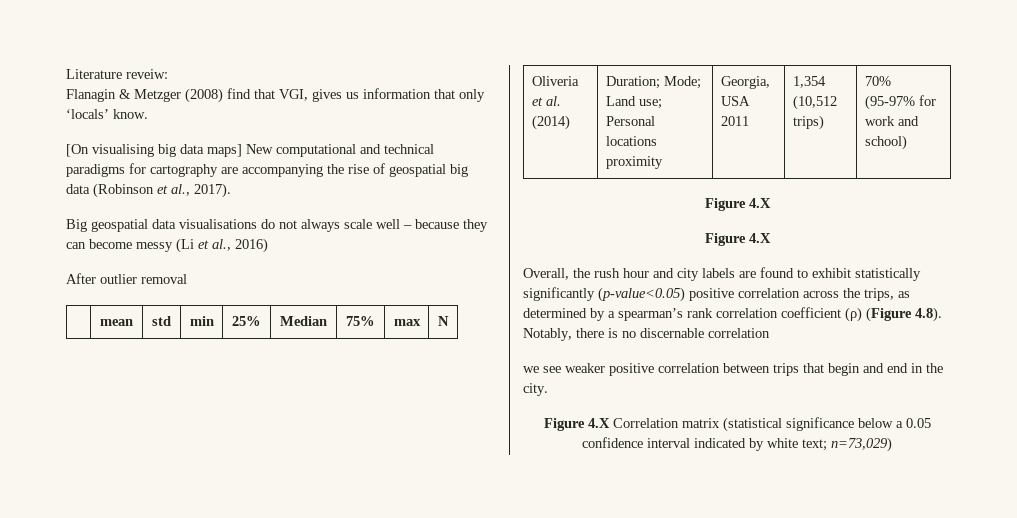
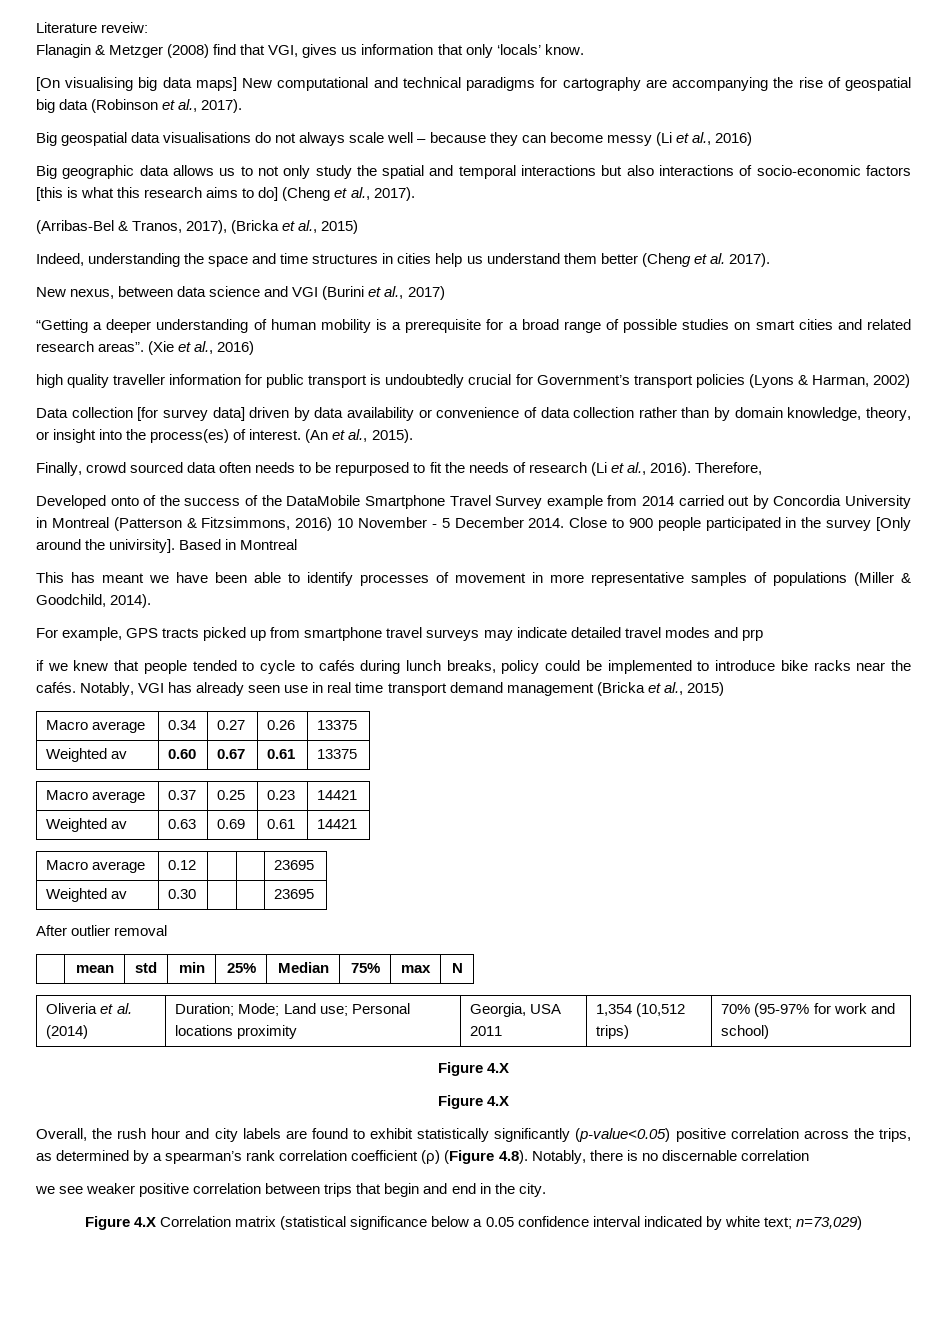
(268, 245) none -> [36,165,911,179] [36,187,415,201] [36,220,359,234] [36,253,770,267] [36,286,445,300] [36,319,911,333] [36,341,255,355] [36,374,910,388] [36,407,912,421] [36,429,413,443] [36,462,762,476] [36,495,911,509] [36,517,912,531] [36,539,298,553] [36,572,911,586] [36,594,152,608] [36,627,763,641] [36,660,912,674] [36,682,724,696] [46,720,146,733] [168,720,197,730] [217,720,246,730] [267,720,296,730] [317,720,358,730] [46,748,128,762] [168,749,197,759] [217,749,246,759] [267,749,296,759] [317,749,358,759] [46,790,146,803] [168,790,197,800] [217,790,246,800] [267,790,296,800] [317,790,358,800] [46,818,128,832] [168,819,197,829] [217,819,246,829] [267,819,296,829] [317,819,358,829] [46,860,146,873] [168,860,197,870] [274,860,315,870] [46,888,128,902] [168,889,197,899] [274,889,315,899] // Big geographic data allows us to not only study the spatial and temporal interactions but also interactions of socio-economic factors [this is what this research aims to do] (Cheng et al., 2017). // (Arribas-Bel & Tranos, 2017), (Bricka et al., 2015) // Indeed, understanding the space and time structures in cities help us understand them better (Cheng et al. 2017). // New nexus, between data science and VGI (Burini et al., 2017) // “Getting a deeper understanding of human mobility is a prerequisite for a broad range of possible studies on smart cities and related research areas”. (Xie et al., 2016) // high quality traveller information for public transport is undoubtedly crucial for Government’s transport policies (Lyons & Harman, 2002) // Data collection [for survey data] driven by data availability or convenience of data collection rather than by domain knowledge, theory, or insight into the process(es) of interest. (An et al., 2015). // Finally, crowd sourced data often needs to be repurposed to fit the needs of research (Li et al., 2016). Therefore, // Developed onto of the success of the DataMobile Smartphone Travel Survey example from 2014 carried out by Concordia University in Montreal (Patterson & Fitzsimmons, 2016) 10 November - 5 December 2014. Close to 900 people participated in the survey [Only around the univirsity]. Based in Montreal // This has meant we have been able to identify processes of movement in more representative samples of populations (Miller & Goodchild, 2014). // For example, GPS tracts picked up from smartphone travel surveys may indicate detailed travel modes and prp // if we knew that people tended to cycle to cafés during lunch breaks, policy could be implemented to introduce bike racks near the cafés. Notably, VGI has already seen use in real time transport demand management (Bricka et al., 2015) // Macro average | 0.34 | 0.27 | 0.26 | 13375 // Weighted av | 0.60 | 0.67 | 0.61 | 13375 // Macro average | 0.37 | 0.25 | 0.23 | 14421 // Weighted av | 0.63 | 0.69 | 0.61 | 14421 // Macro average | 0.12 | | | 23695 // Weighted av | 0.30 | | | 23695

